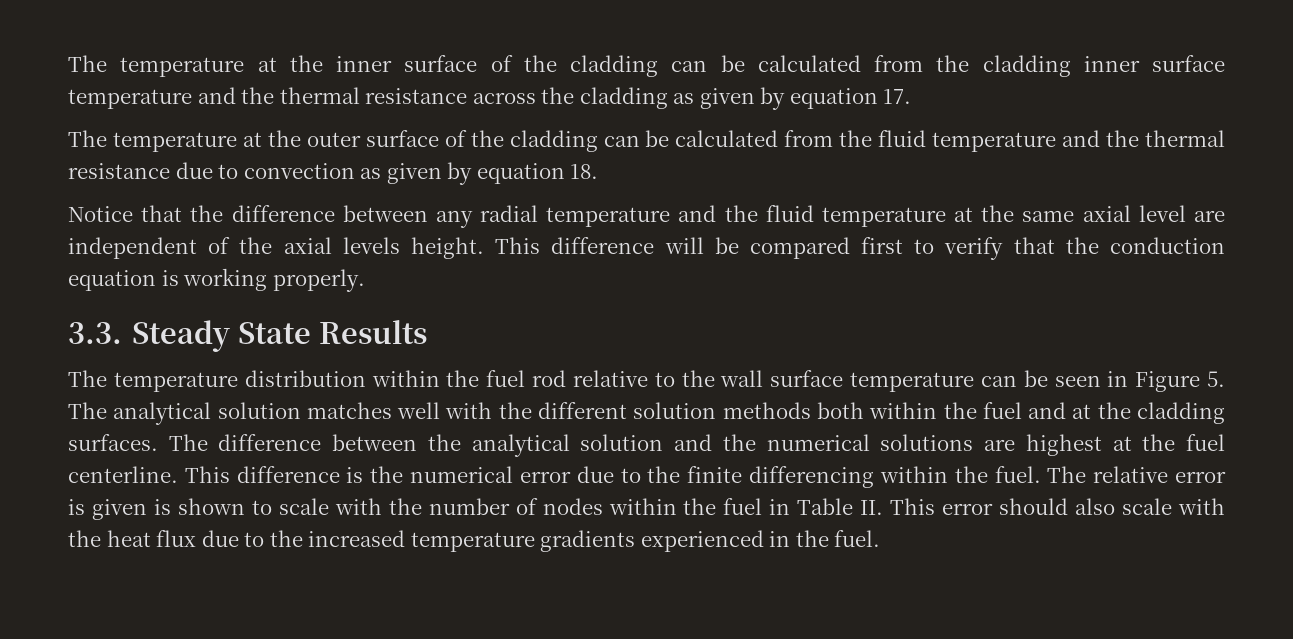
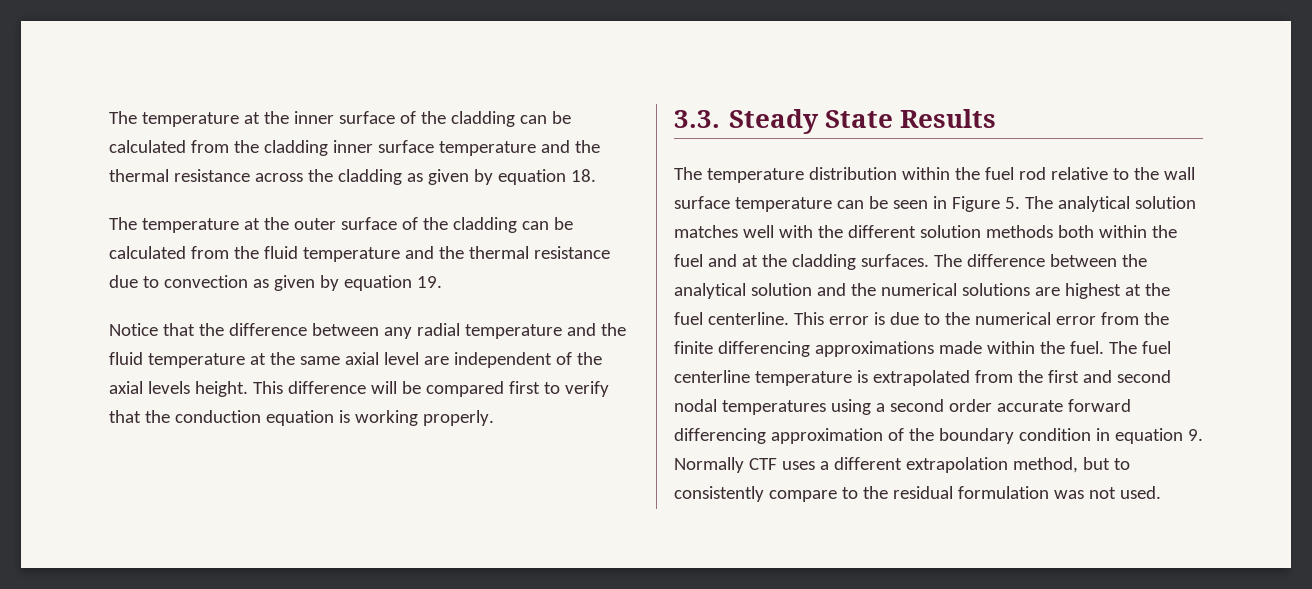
[883,89,912,104] 17. -> [570,169,596,182] 18.
[570,164,599,179] 18. -> [416,276,442,288] 19.
[236,466,364,483] difference is -> [828,312,940,325] error is due to
[576,466,641,483] due to -> [1100,312,1139,325] from
(875, 477) none -> [814,341,982,357] approximations made
[1093,466,1227,483] [68,498,1226,520] [68,530,881,552] relative error is given is shown to scale with the number of nodes within the fuel in Table II. This error should also scale with the heat flux due to the increased temperature gradients experienced in the fuel. -> [1141,341,1171,354] [674,370,1171,386] [674,399,1131,415] [674,428,1203,444] [674,457,1130,473] [674,486,1161,502] fuel centerline temperature is extrapolated from the first and second nodal temperatures using a second order accurate forward differencing approximation of the boundary condition in equation 9. Normally CTF uses a different extrapolation method, but to consistently compare to the residual formulation was not used.

